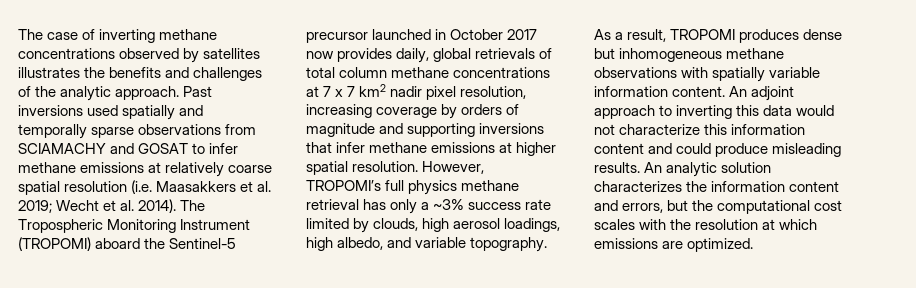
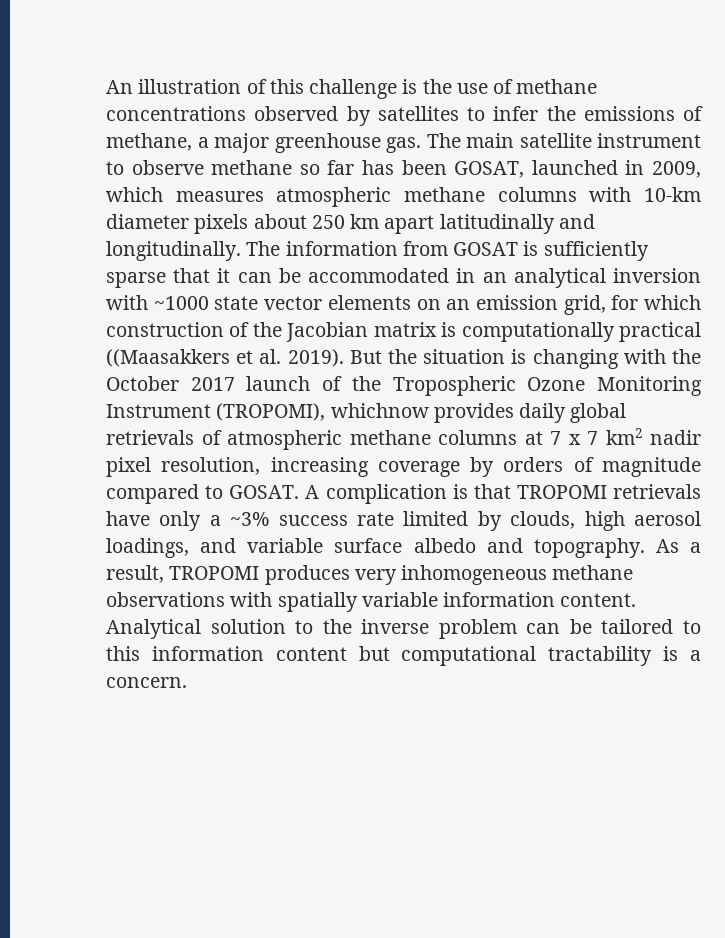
[18,29,156,43] The case of inverting -> [106,79,514,99] An illustration of this challenge is the use of
[18,67,263,81] [18,86,213,101] [18,105,204,120] [18,124,257,139] [18,143,239,154] [18,162,273,177] [18,180,272,195] [18,199,206,213] [18,219,251,233] [18,237,237,251] [306,29,538,43] [306,48,553,63] [306,67,551,78] illustrates the benefits and challenges of the analytic approach. Past inversions used spatially and temporally sparse observations from SCIAMACHY and GOSAT to infer methane emissions at relatively coarse spatial resolution (i.e. Maasakkers et al. 2019; Wecht et al. 2014). The Tropospheric Monitoring Instrument (TROPOMI) aboard the Sentinel-5 precursor launched in October 2017 now provides daily, global retrievals of total column methane concentrations -> [467,106,703,121] [106,133,701,153] [106,160,702,178] [106,187,701,207] [106,214,595,234] [106,241,649,261] [106,268,701,288] [106,295,701,315] [106,322,701,342] [106,349,701,369] [106,376,702,396] [106,403,627,423] [106,430,517,450] to infer the emissions of methane, a major greenhouse gas. The main satellite instrument to observe methane so far has been GOSAT, launched in 2009, which measures atmospheric methane columns with 10-km diameter pixels about 250 km apart latitudinally and longitudinally. The information from GOSAT is sufficiently sparse that it can be accommodated in an analytical inversion with ~1000 state vector elements on an emission grid, for which construction of the Jacobian matrix is computationally practical ((Maasakkers et al. 2019). But the situation is changing with the October 2017 launch of the Tropospheric Ozone Monitoring Instrument (TROPOMI), whichnow provides daily global retrievals of atmospheric methane columns
[379,123,545,137] [306,142,557,156] [306,161,485,175] [306,180,520,195] [306,199,387,210] and supporting inversions that infer methane emissions at higher spatial resolution. However, TROPOMI’s full physics methane retrieval has -> [106,484,701,504] [106,511,150,526] compared to GOSAT. A complication is that TROPOMI retrievals have
[306,237,467,251] high albedo, and variable -> [200,538,523,553] and variable surface albedo and
[803,29,843,40] [594,48,615,59] dense but -> [354,569,397,585] very
[729,86,795,101] [594,105,835,119] [594,124,806,135] [594,143,842,157] [594,162,772,177] [594,181,840,192] [594,200,843,214] [594,219,818,230] [594,238,754,252] An adjoint approach to inverting this data would not characterize this information content and could produce misleading results. An analytic solution characterizes the information content and errors, but the computational cost scales with the resolution at which emissions are optimized. -> [106,619,701,639] [106,646,701,666] [106,677,187,688] Analytical solution to the inverse problem can be tailored to this information content but computational tractability is a concern.

